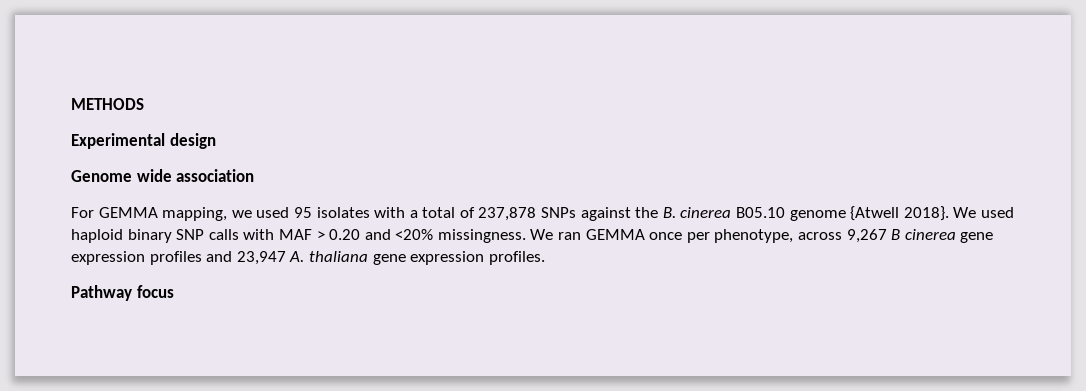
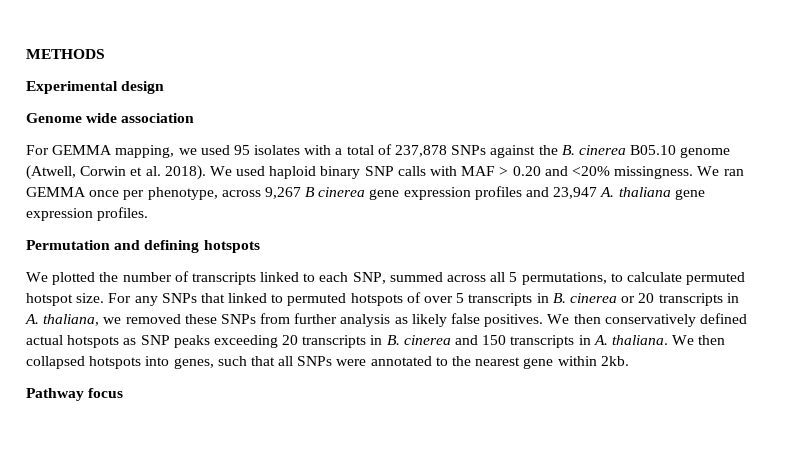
[850,206,949,221] {Atwell 2018}. -> [26,165,206,180] (Atwell, Corwin et al. 2018).
(545, 258) none -> [26,240,260,253] [26,271,746,285] [26,292,739,306] [25,313,747,327] [26,335,726,348] [26,356,629,369] // Permutation and defining hotspots // We plotted the number of transcripts linked to each SNP, summed across all 5 permutations, to calculate permuted hotspot size. For any SNPs that linked to permuted hotspots of over 5 transcripts in B. cinerea or 20 transcripts in A. thaliana, we removed these SNPs from further analysis as likely false positives. We then conservatively defined actual hotspots as SNP peaks exceeding 20 transcripts in B. cinerea and 150 transcripts in A. thaliana. We then collapsed hotspots into genes, such that all SNPs were annotated to the nearest gene within 2kb.

